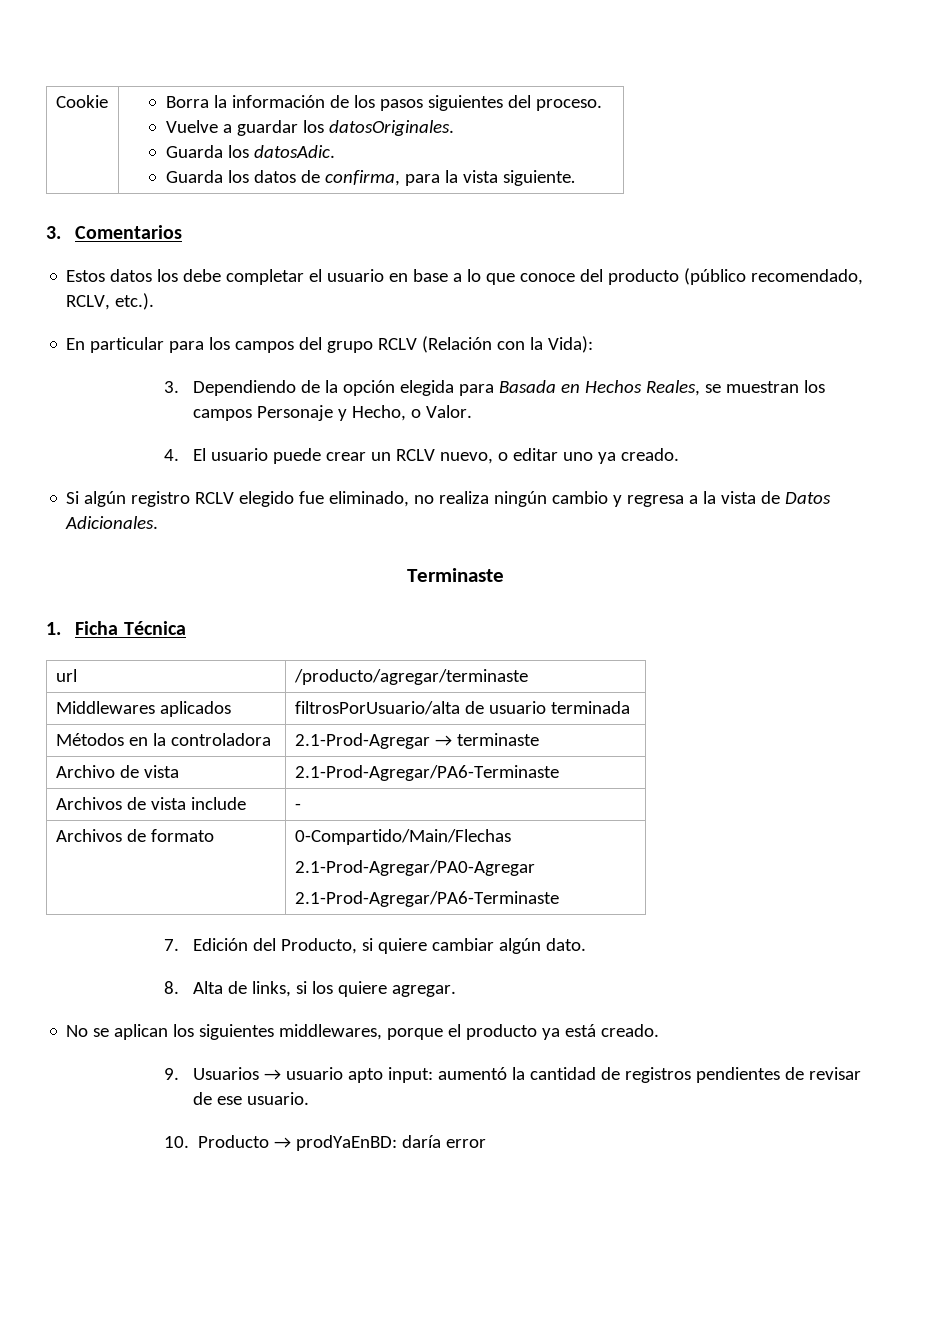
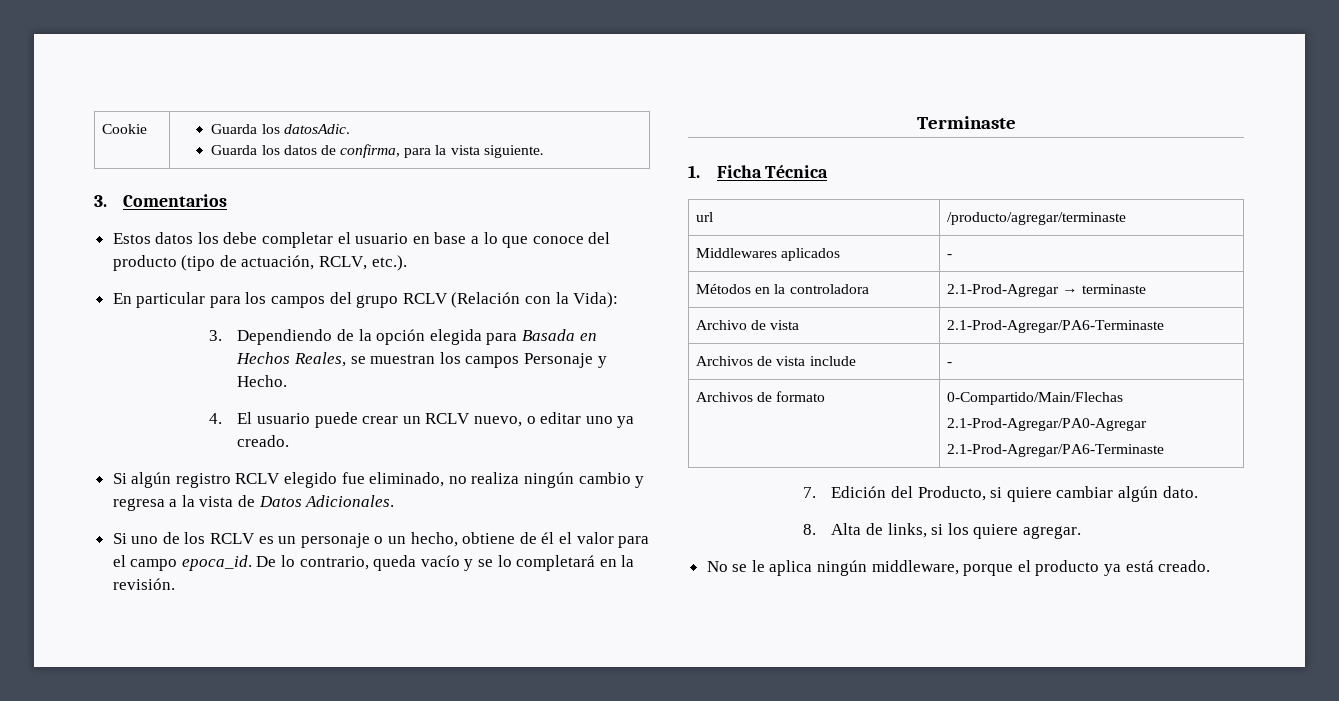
[165,95,602,111] [165,120,454,136] Borra la información de los pasos siguientes del proceso. // Vuelve a guardar los datosOriginales. // -> (148, 129) none
[684,268,864,285] (público recomendado, -> [181,255,315,271] (tipo de actuación,
[352,405,473,421] Hecho, o Valor. -> [237,375,288,387] Hecho.
(159, 522) none -> [112,532,650,548] [112,555,635,571] [112,578,175,590] // Si uno de los RCLV es un personaje o un hecho, obtiene de él el valor para el campo epoca_id. De lo contrario, queda vacío y se lo completará en la revisión.
[294,701,630,715] filtrosPorUsuario/alta de usuario terminada -> [947,254,953,258] -
[114,1024,383,1040] aplican los siguientes middlewares, -> [751,560,959,576] le aplica ningún middleware,
[163,1067,862,1083] [193,1092,310,1105] [163,1135,487,1151] // 9. Usuarios → usuario apto input: aumentó la cantidad de registros pendientes de revisar de ese usuario. // 10. Producto → prodYaEnBD: daría error -> (1211, 566) none

